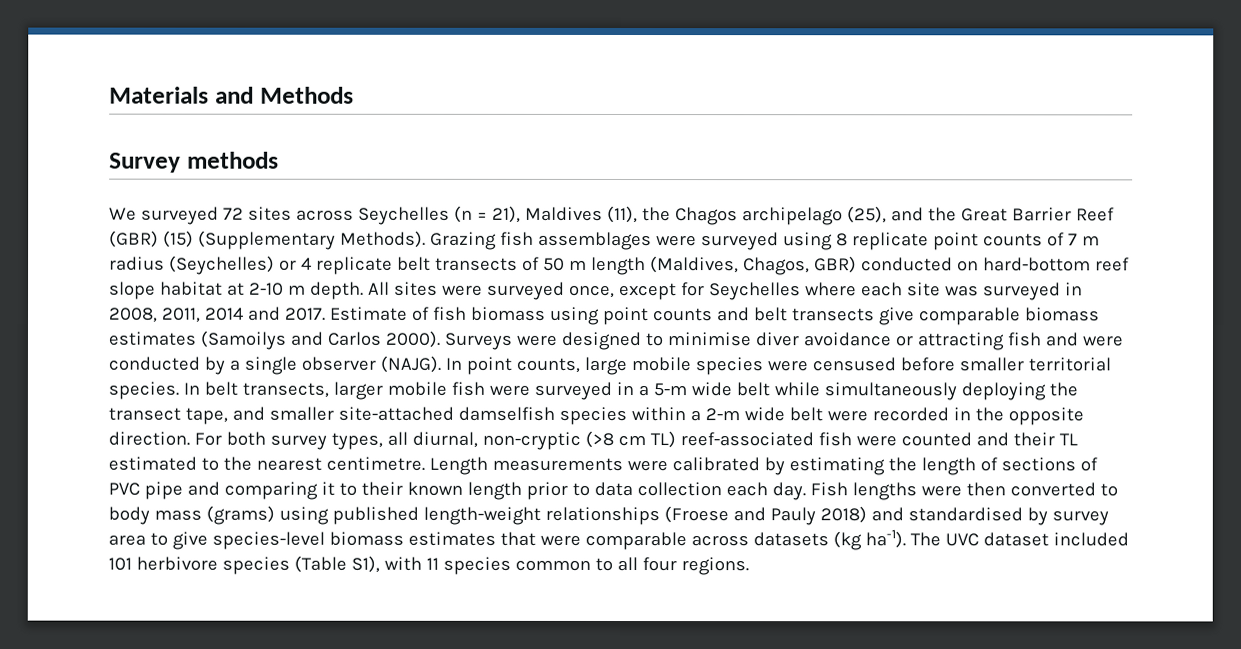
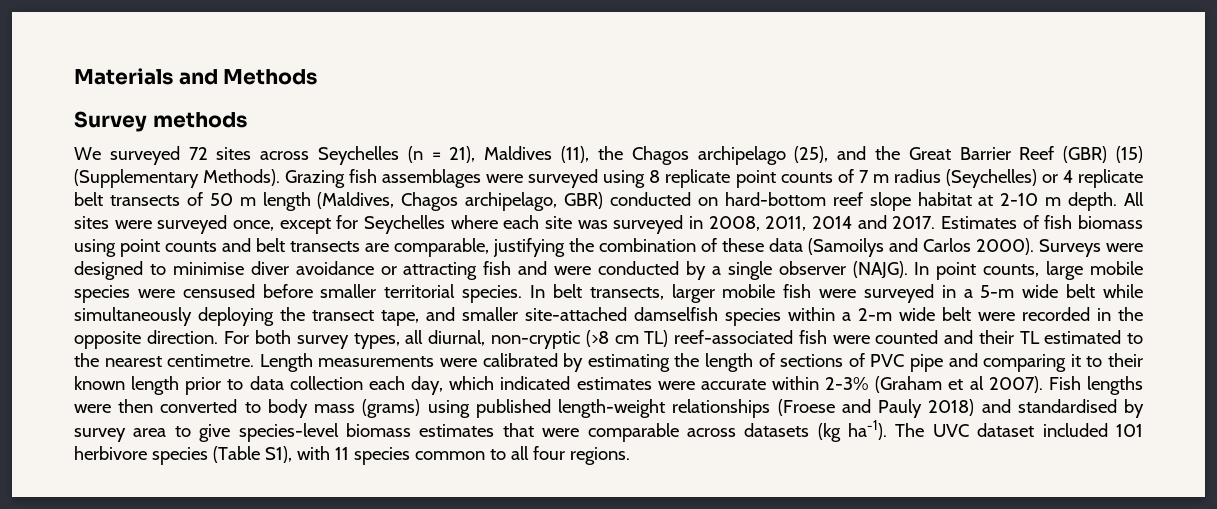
[742,257,810,276] Chagos, -> [401,192,558,211] Chagos archipelago,
[329,306,408,321] Estimate -> [940,216,1017,229] Estimates
[877,307,1100,326] [108,331,196,346] give comparable biomass estimates -> [365,238,803,257] are comparable, justifying the combination of these data
[771,482,806,501] day. -> [411,376,1043,395] day, which indicated estimates were accurate within 2-3% (Graham et al 2007).

